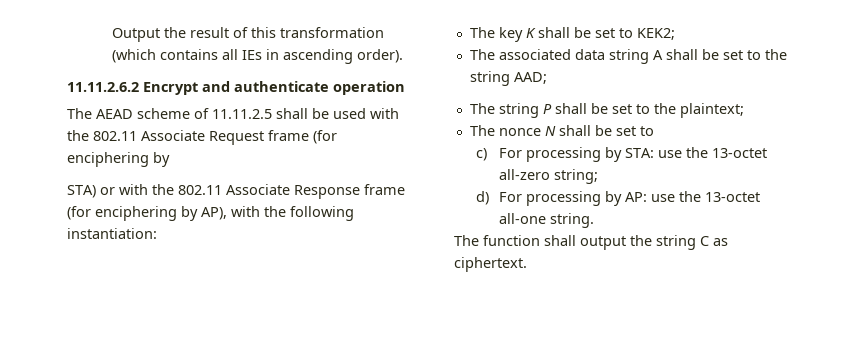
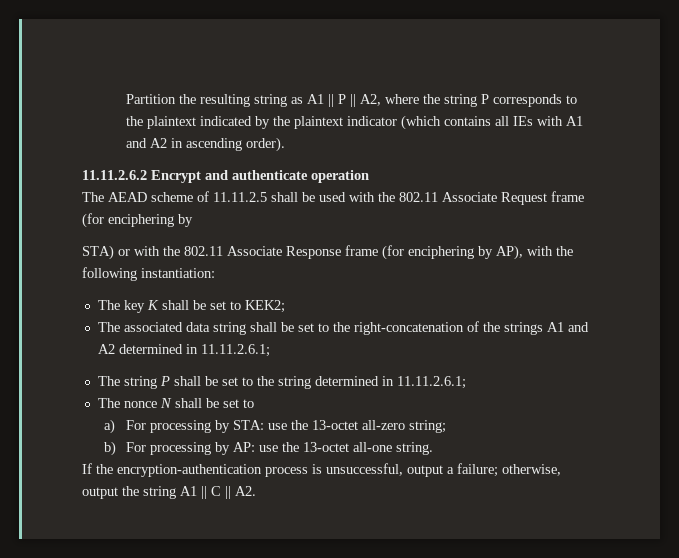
[111,27,384,42] [111,49,262,63] Output the result of this transformation (which contains all IEs -> [125,94,577,107] [125,115,583,130] [125,138,167,148] Partition the resulting string as A1 || P || A2, where the string P corresponds to the plaintext indicated by the plaintext indicator (which contains all IEs with A1 and A2
[652,49,787,60] [469,71,547,86] A shall be set to the string AAD; -> [249,321,589,335] [97,344,270,357] shall be set to the right-concatenation of the strings A1 and A2 determined in 11.11.2.6.1;
[679,103,744,118] plaintext; -> [277,376,466,389] string determined in 11.11.2.6.1;
[476,148,488,161] c) -> [103,419,115,434] a)
[476,191,490,205] d) -> [103,441,116,456] b)
[454,235,728,250] [454,257,527,272] The function shall output the string C as ciphertext. -> [82,463,561,477] [82,486,256,499] If the encryption-authentication process is unsuccessful, output a failure; otherwise, output the string A1 || C || A2.

